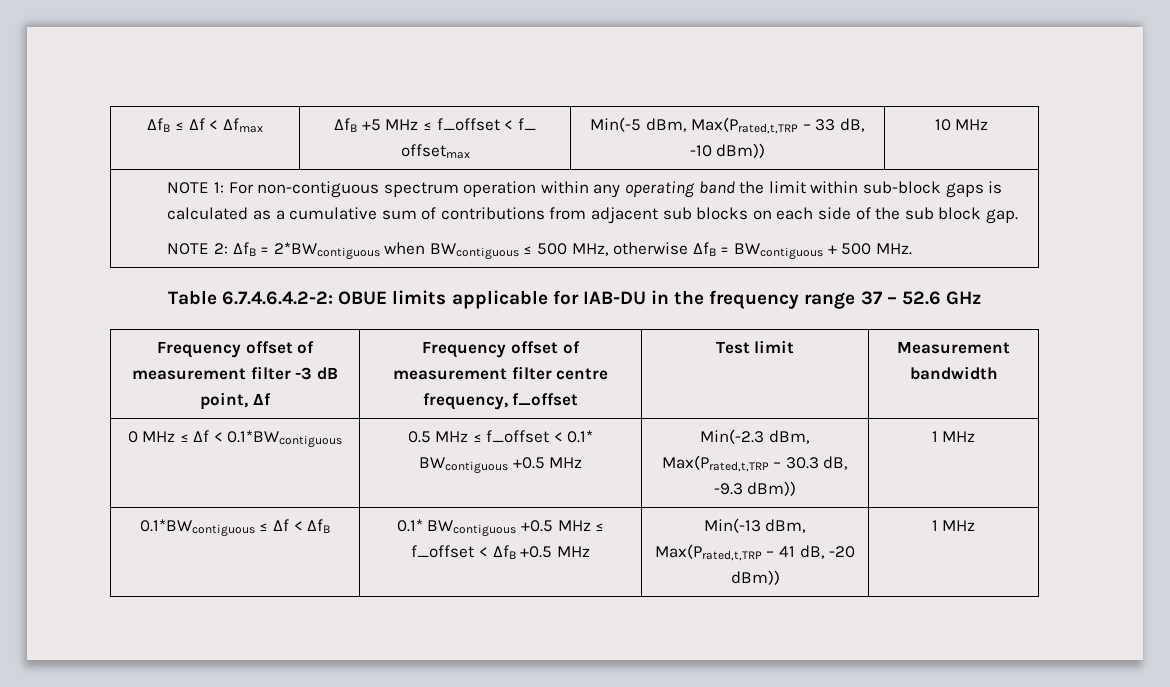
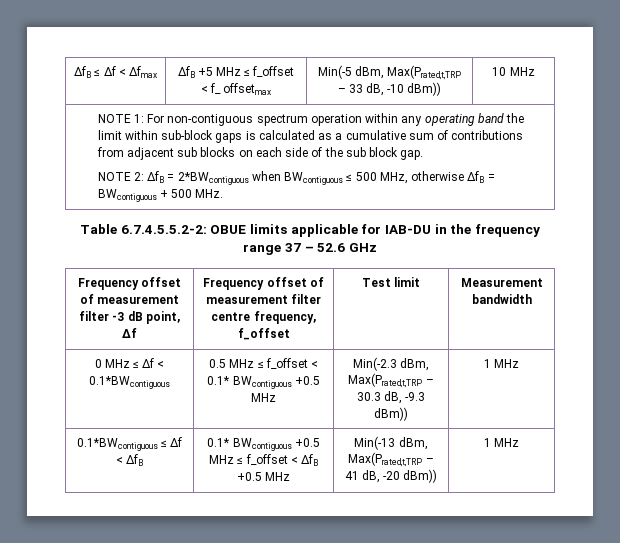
[222,291,334,305] 6.7.4.6.4.2-2: -> [120,225,207,234] 6.7.4.5.5.2-2:

